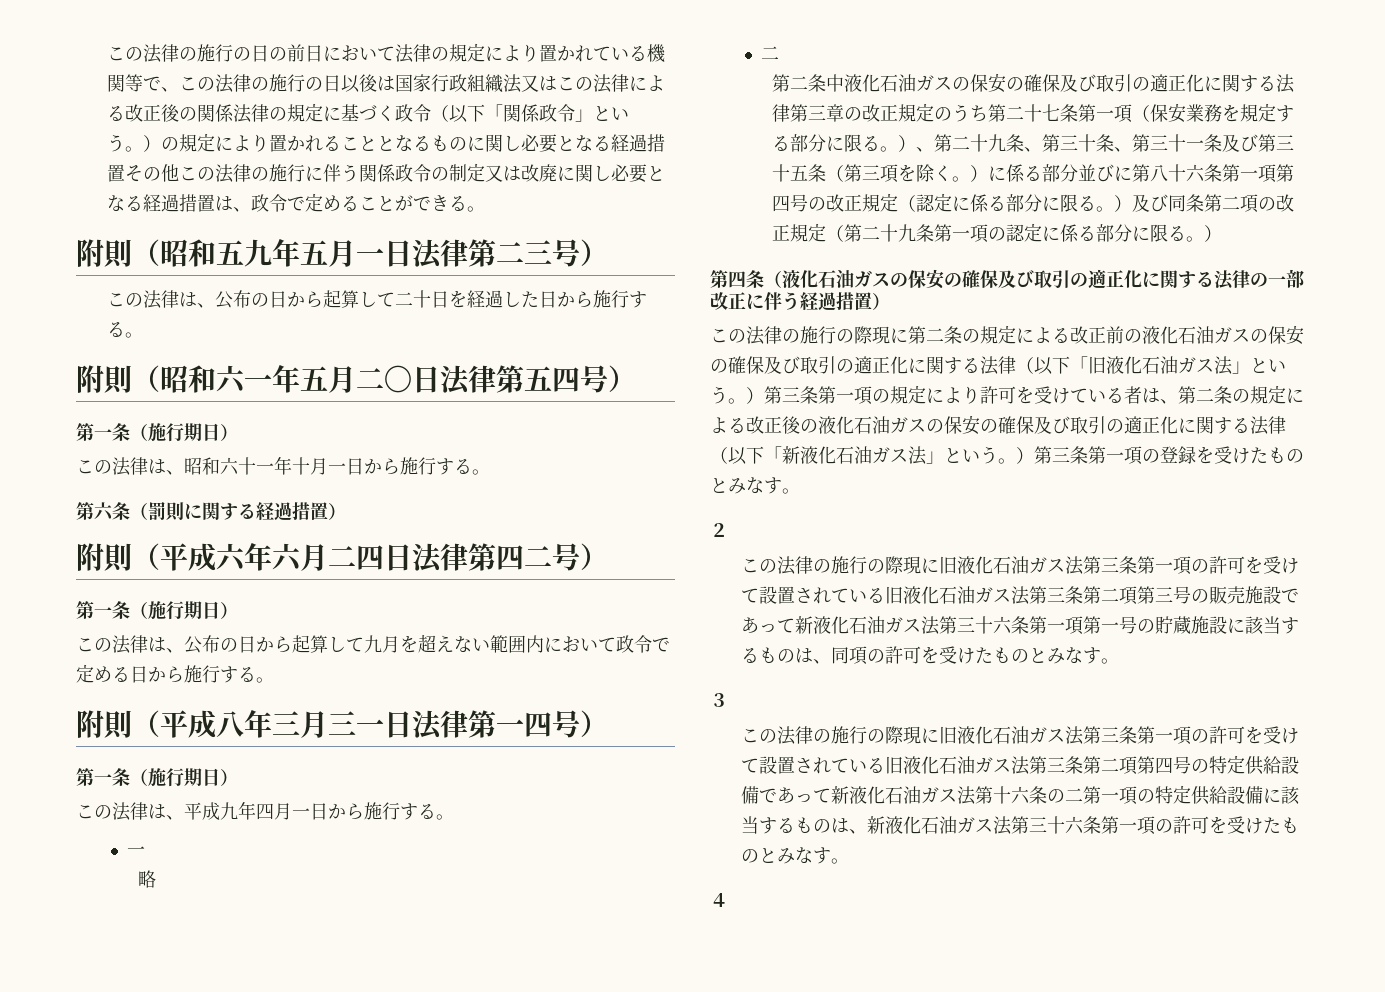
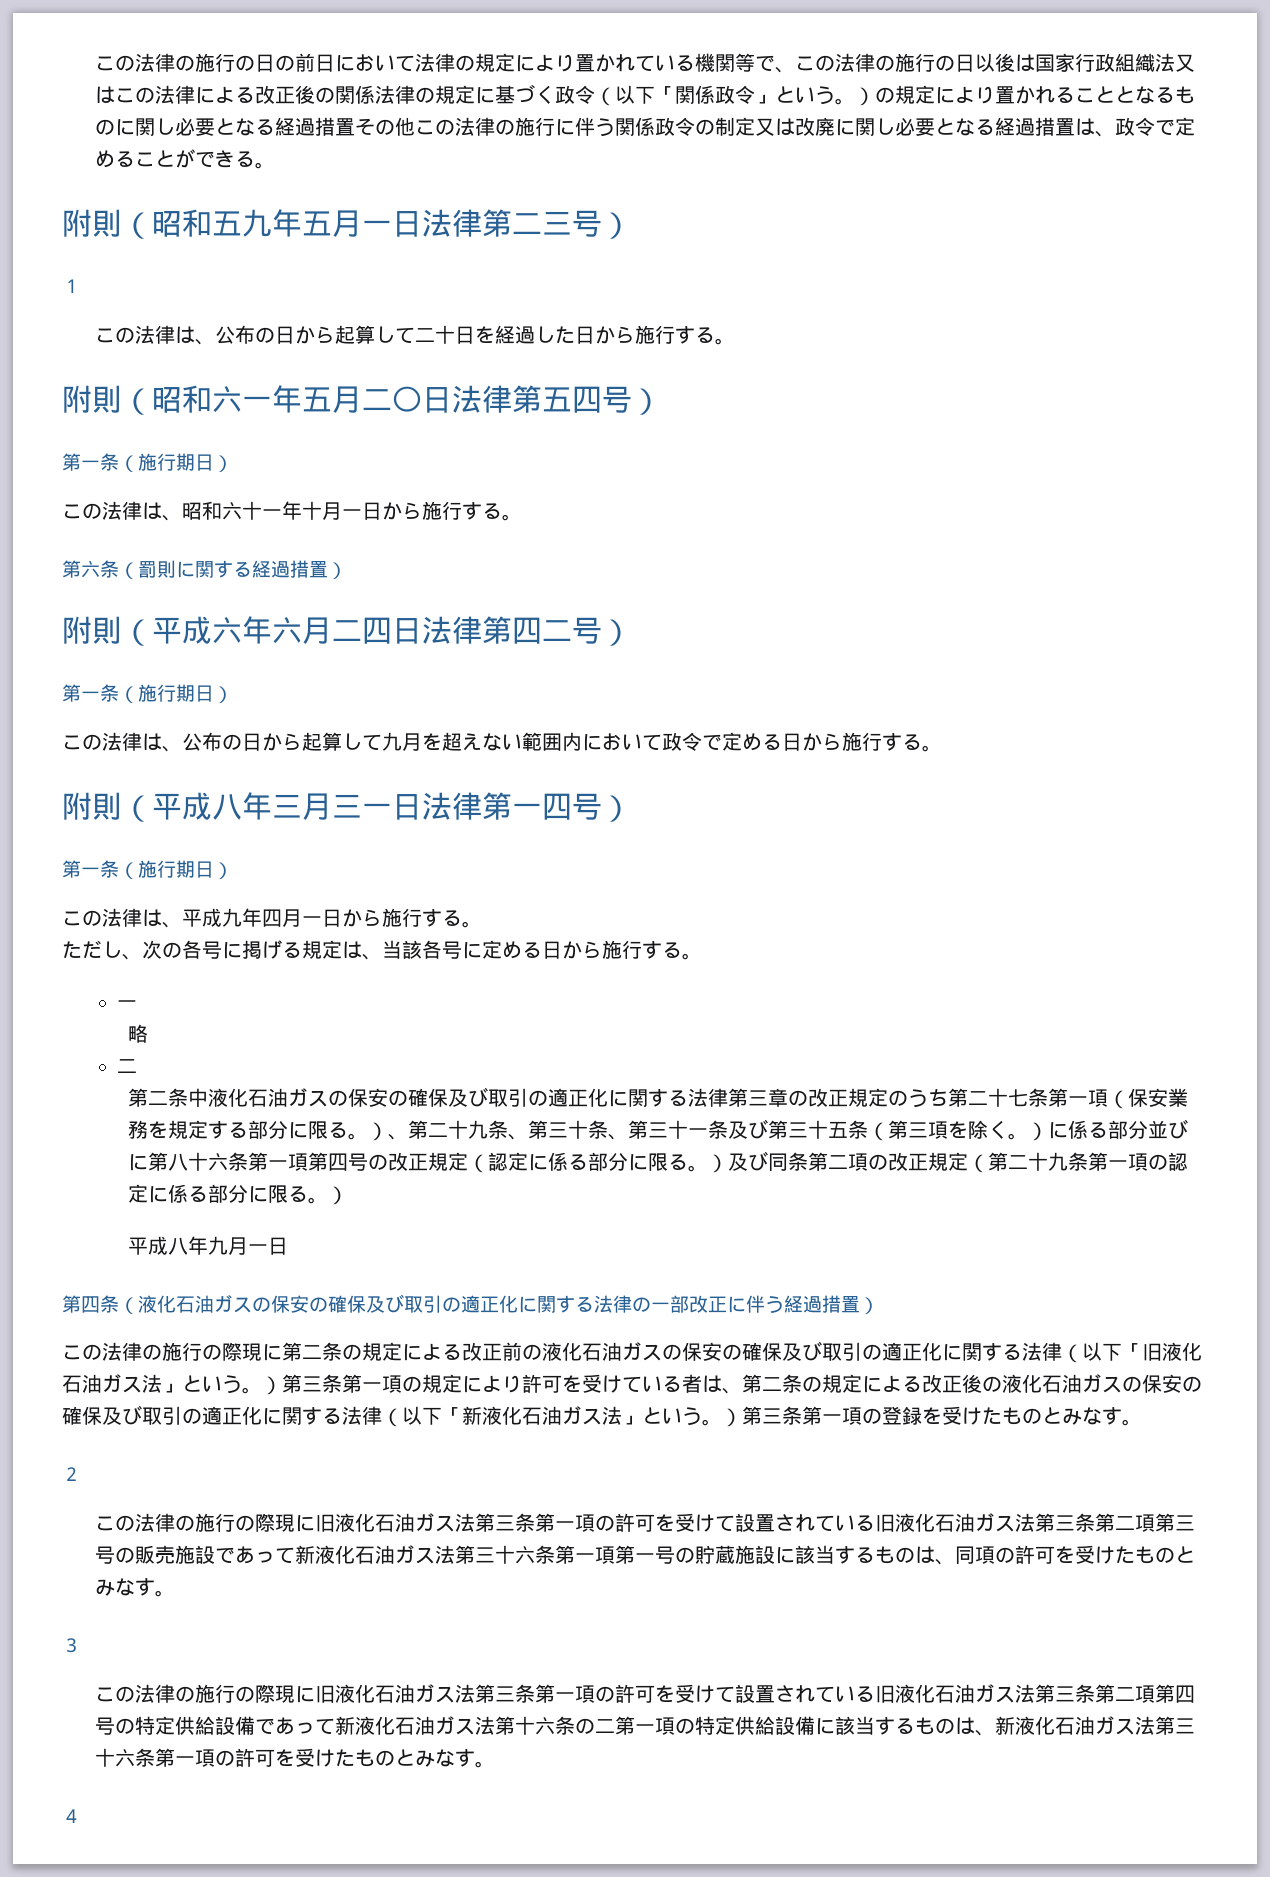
(608, 252) none -> [62,279,81,293] // １
(454, 817) none -> [62,940,702,960] // ただし、次の各号に掲げる規定は、当該各号に定める日から施行する。
(1223, 233) none -> [128,1236,289,1255] // 平成八年九月一日

